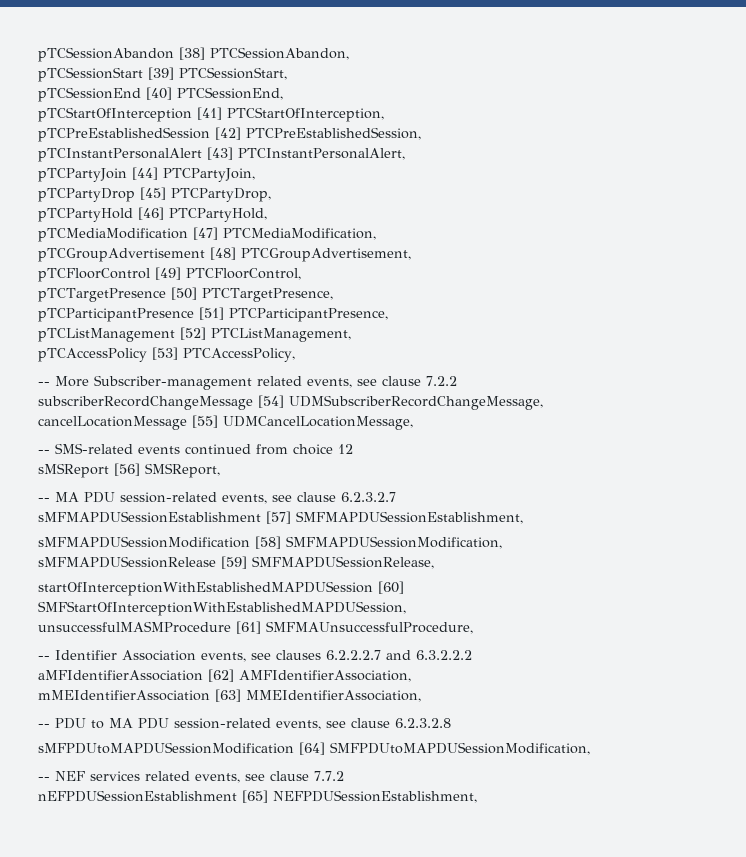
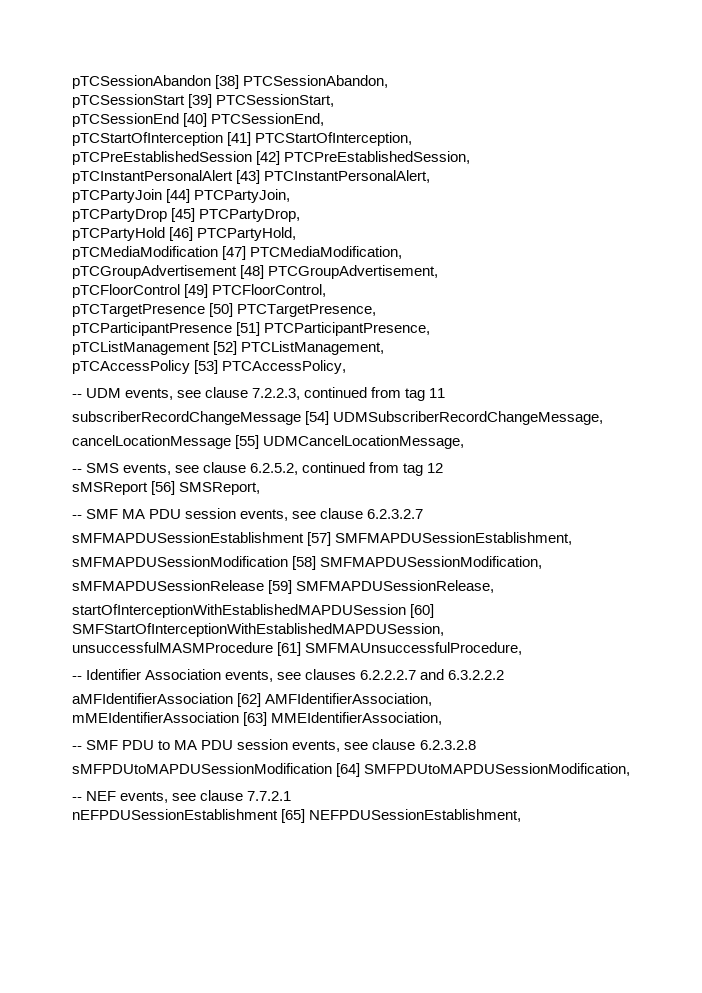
[55,375,457,390] More Subscriber-management related events, see clause 7.2.2 -> [86,387,446,401] UDM events, see clause 7.2.2.3, continued from tag 11
[55,443,333,455] SMS-related events continued from choice -> [86,462,424,476] SMS events, see clause 6.2.5.2, continued from tag
[55,492,217,503] MA PDU session-related -> [86,508,237,519] SMF MA PDU session
(50, 726) none -> [86,740,119,750] SMF
[174,718,271,729] session-related -> [237,739,289,750] session
[90,771,344,783] services related events, see clause 7.7.2 -> [120,790,292,803] events, see clause 7.7.2.1

